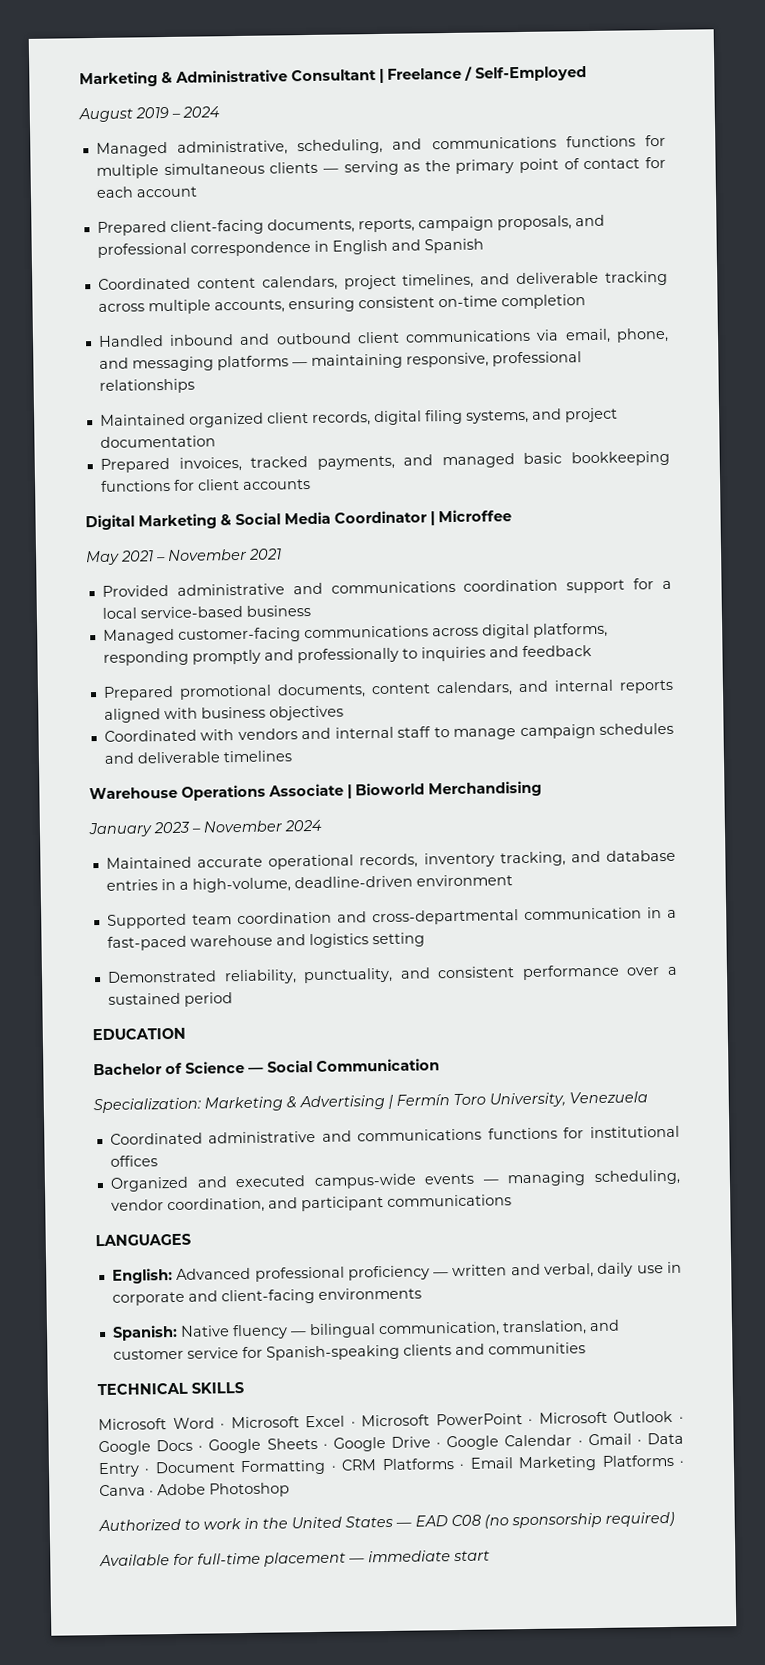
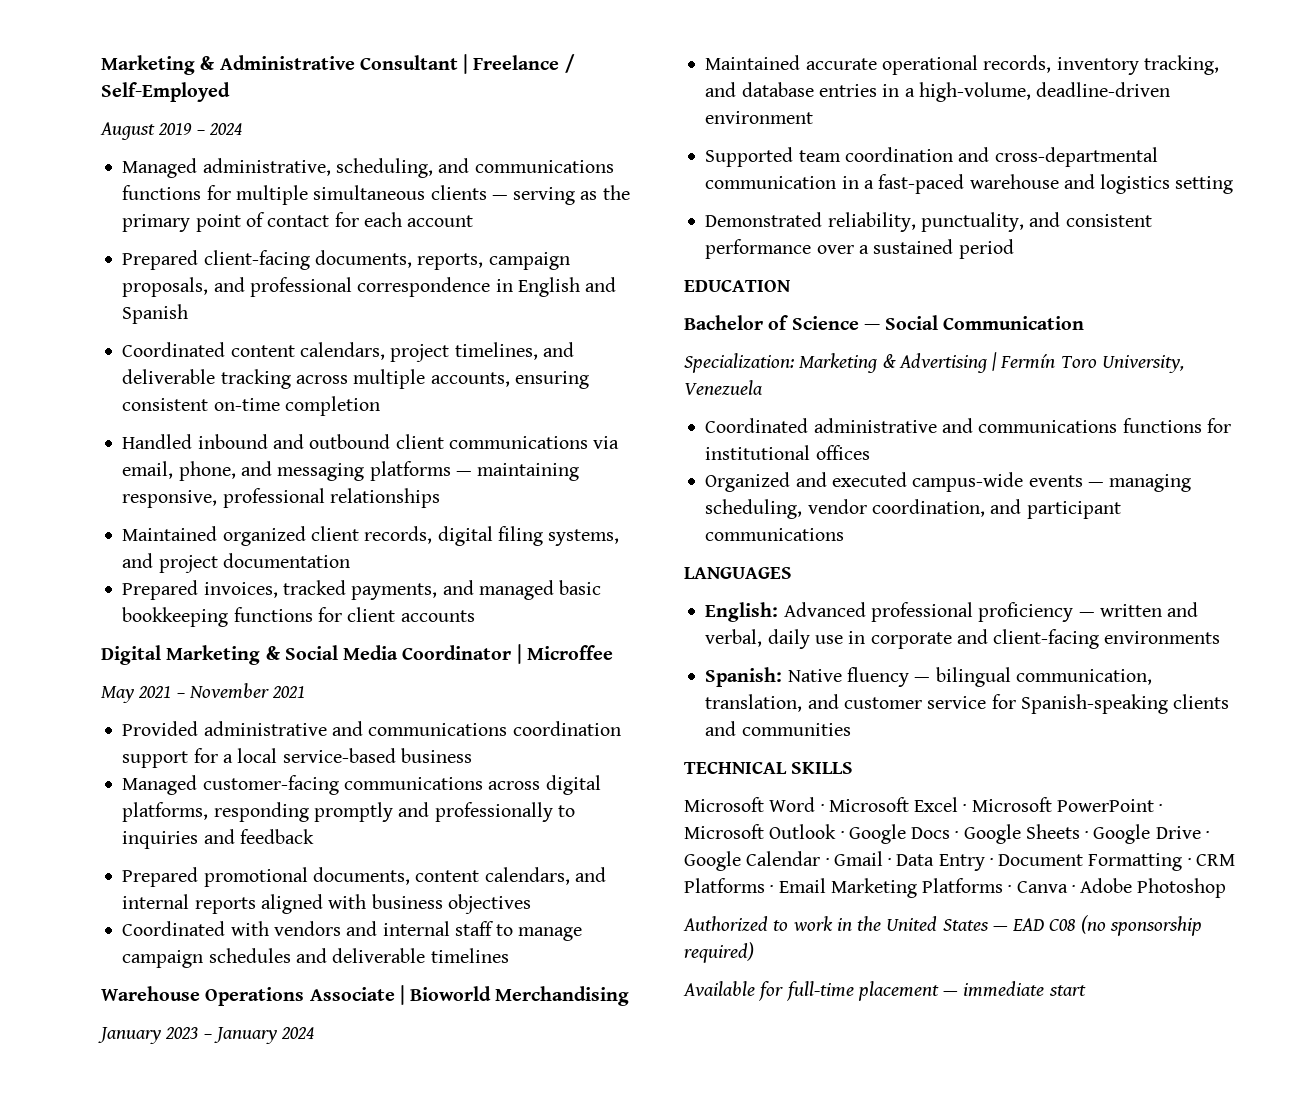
[203,820,283,833] November -> [213,1027,277,1044] January

